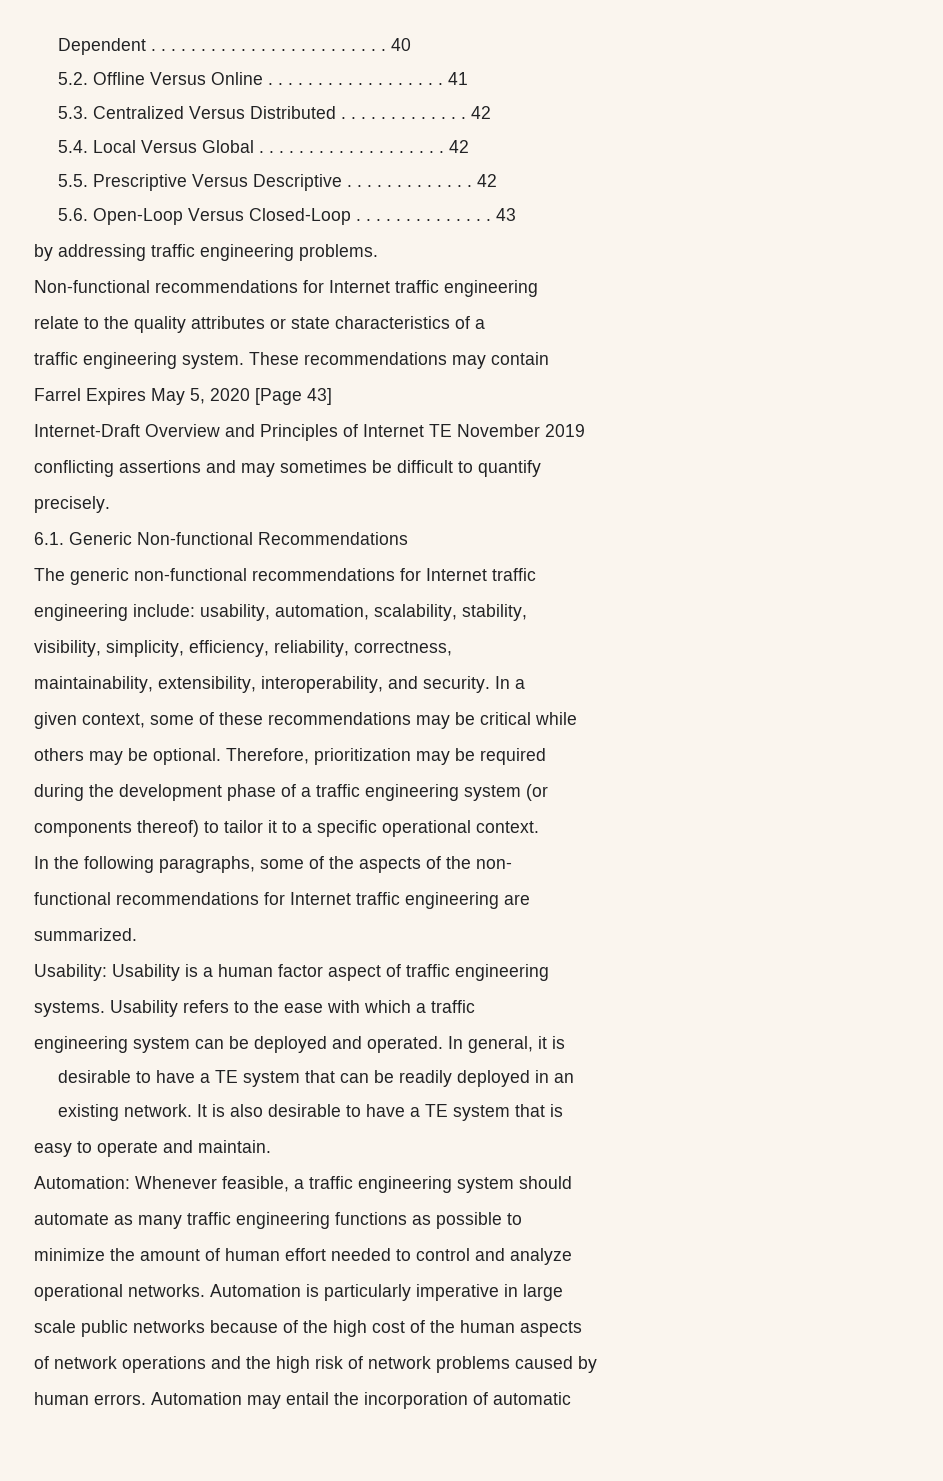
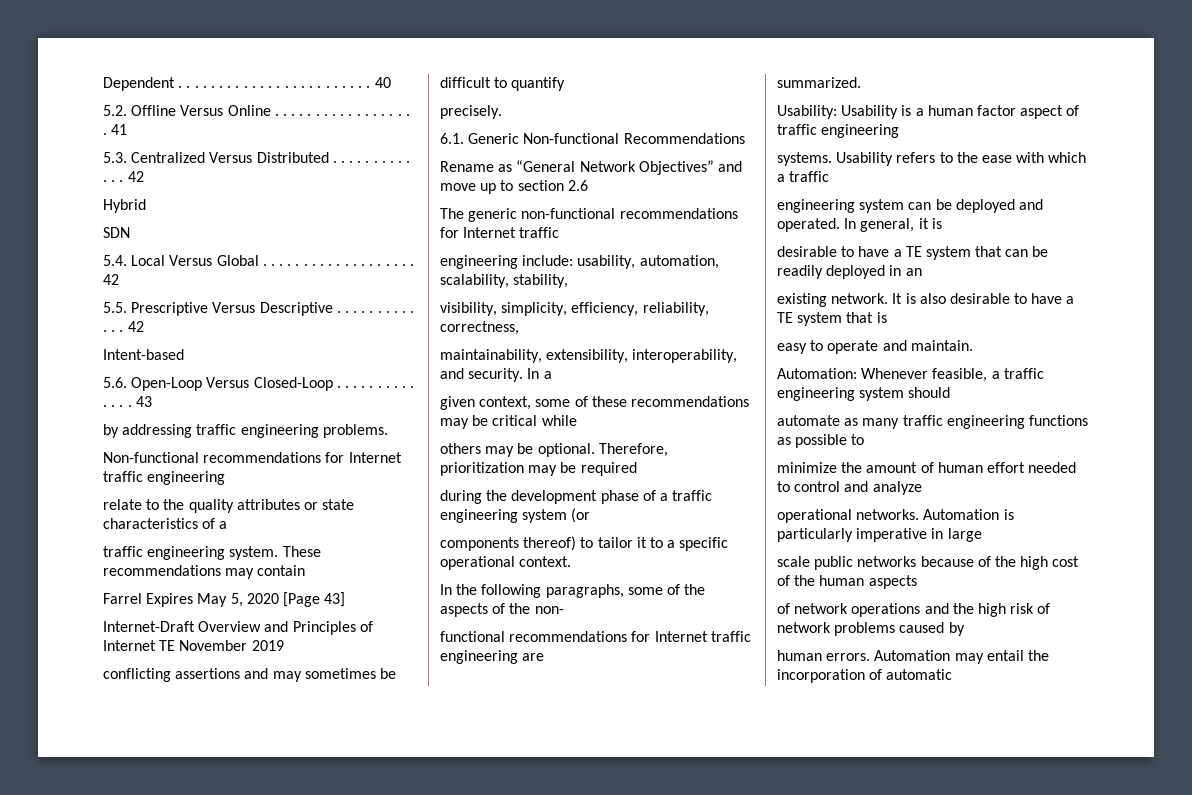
(491, 112) none -> [103,199,146,213] [103,227,130,238] // Hybrid // SDN
(497, 180) none -> [103,349,184,360] // Intent-based
(408, 538) none -> [440,160,742,175] [440,180,588,194] // Rename as “General Network Objectives” and move up to section 2.6

